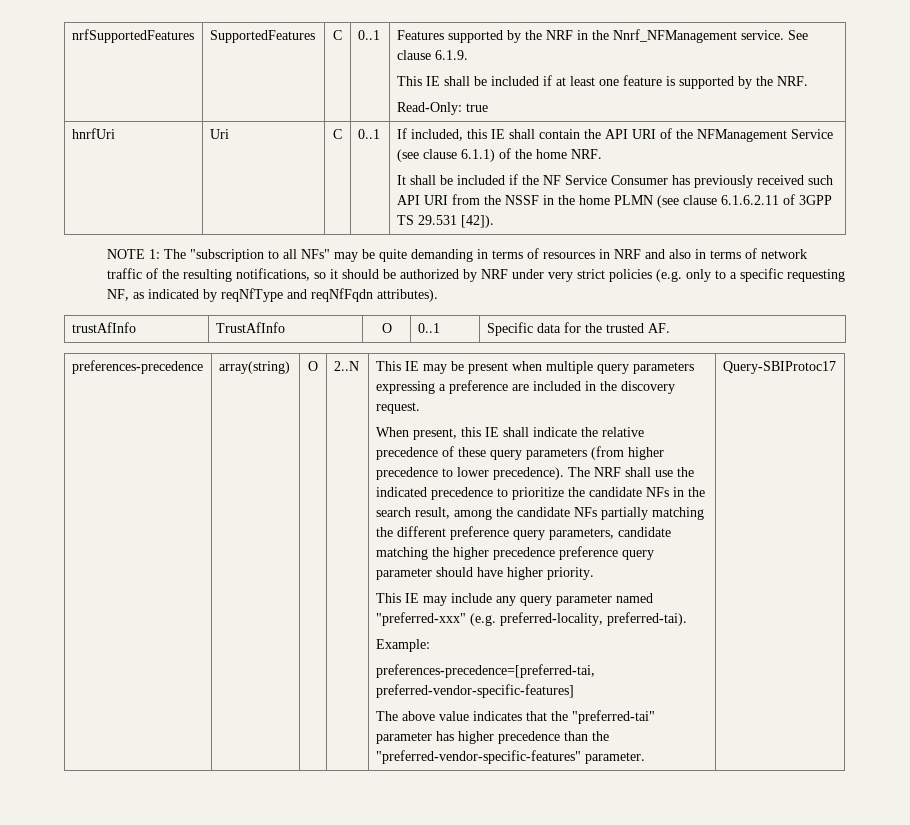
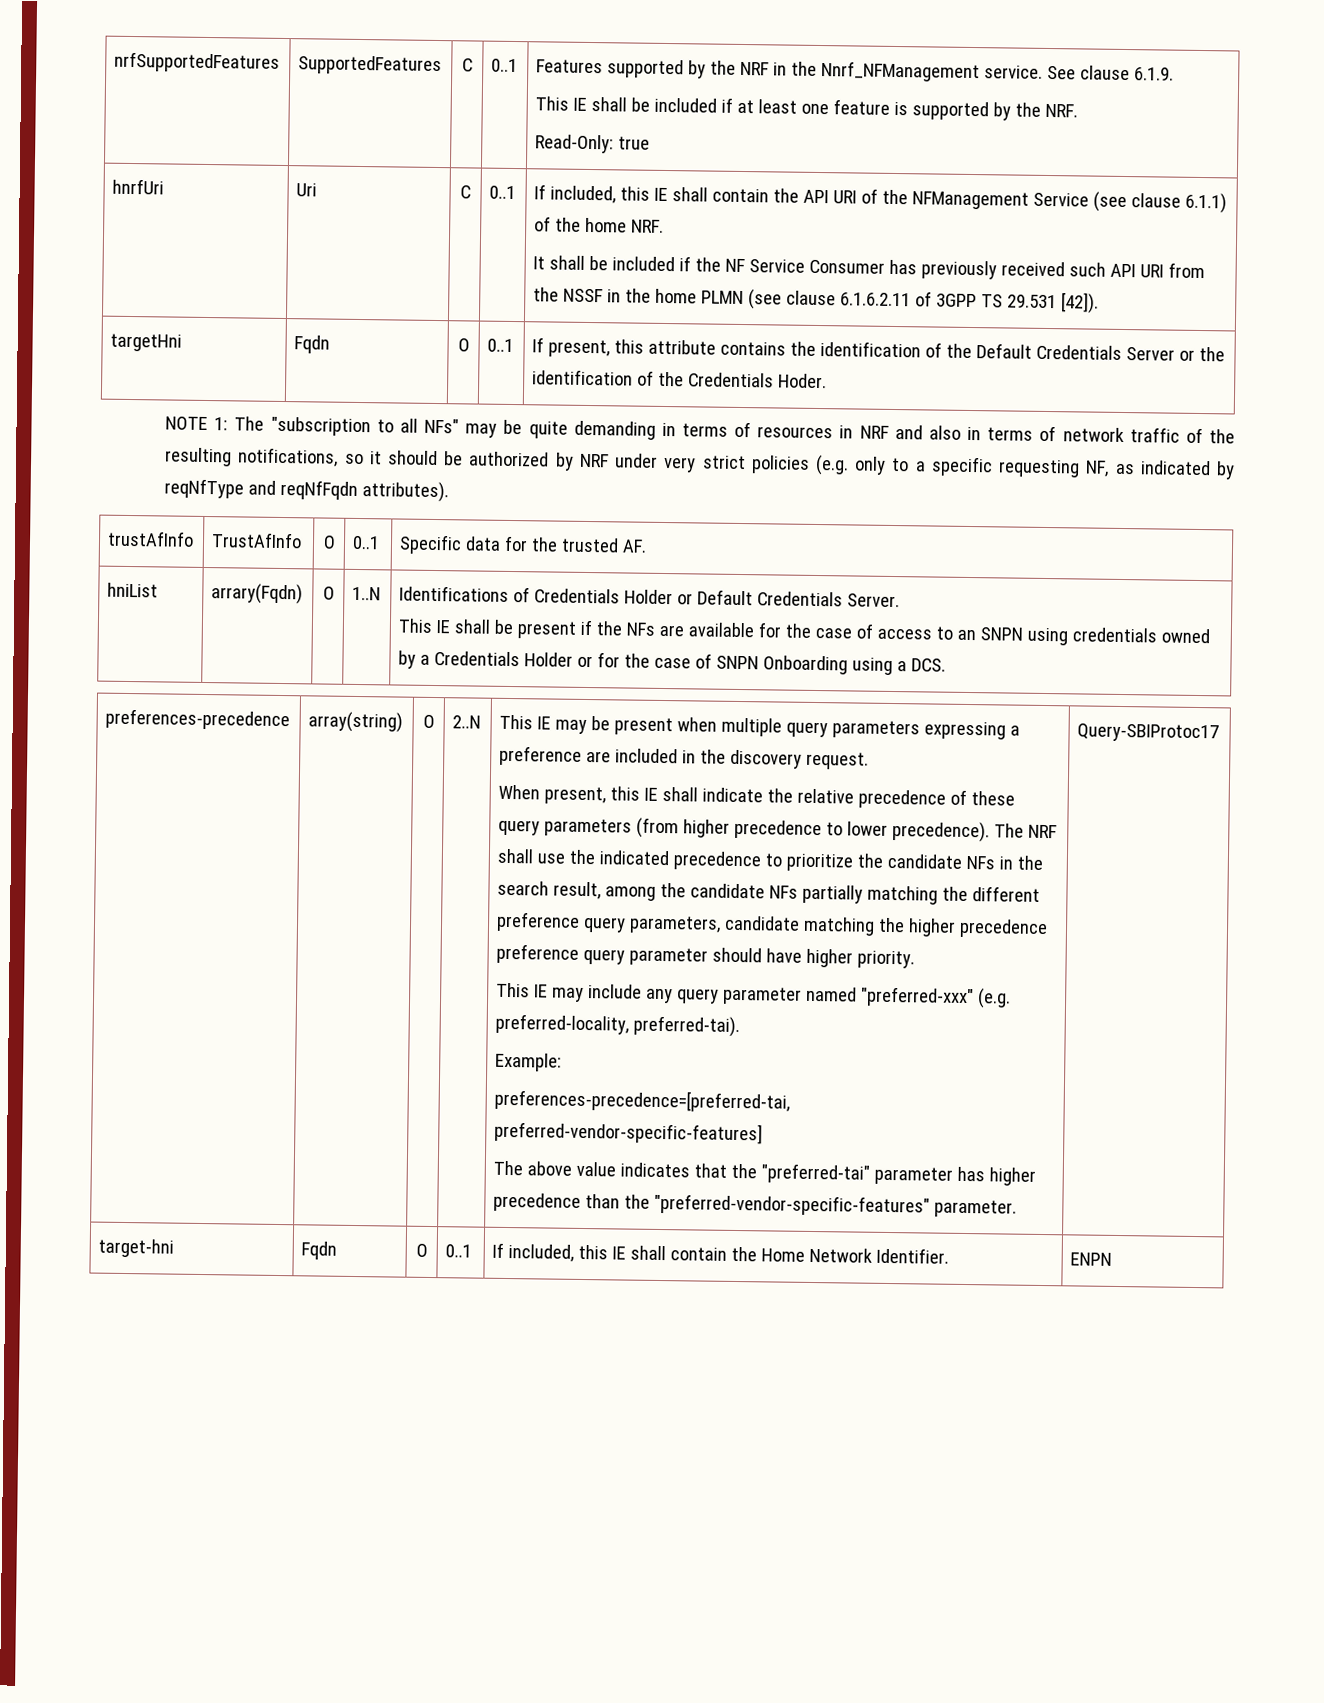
(494, 221) none -> [110,333,183,352] [294,335,331,354] [457,338,470,352] [487,338,515,353] [532,337,1226,362] [532,369,828,389] // targetHni | Fqdn | O | 0..1 | If present, this attribute contains the identification of the Default Credentials Server or the identification of the Credentials Hoder.
(670, 328) none -> [107,582,159,598] [211,583,304,605] [322,586,335,600] [352,586,382,601] [399,585,901,608] [398,618,1211,646] [398,650,947,676] // hniList | arrary(Fqdn) | O | 1..N | Identifications of Credentials Holder or Default Credentials Server. // This IE shall be present if the NFs are available for the case of access to an SNPN using credentials owned by a Credentials Holder or for the case of SNPN Onboarding using a DCS.
(836, 367) none -> [98,1238,175,1258] [301,1241,338,1260] [415,1243,428,1257] [445,1244,473,1258] [492,1242,950,1264] [1070,1252,1113,1266] // target-hni | Fqdn | O | 0..1 | If included, this IE shall contain the Home Network Identifier. | ENPN

